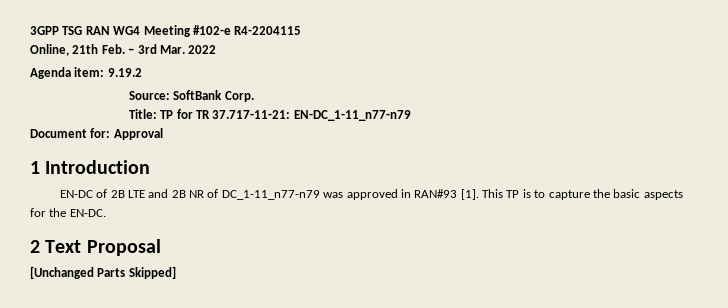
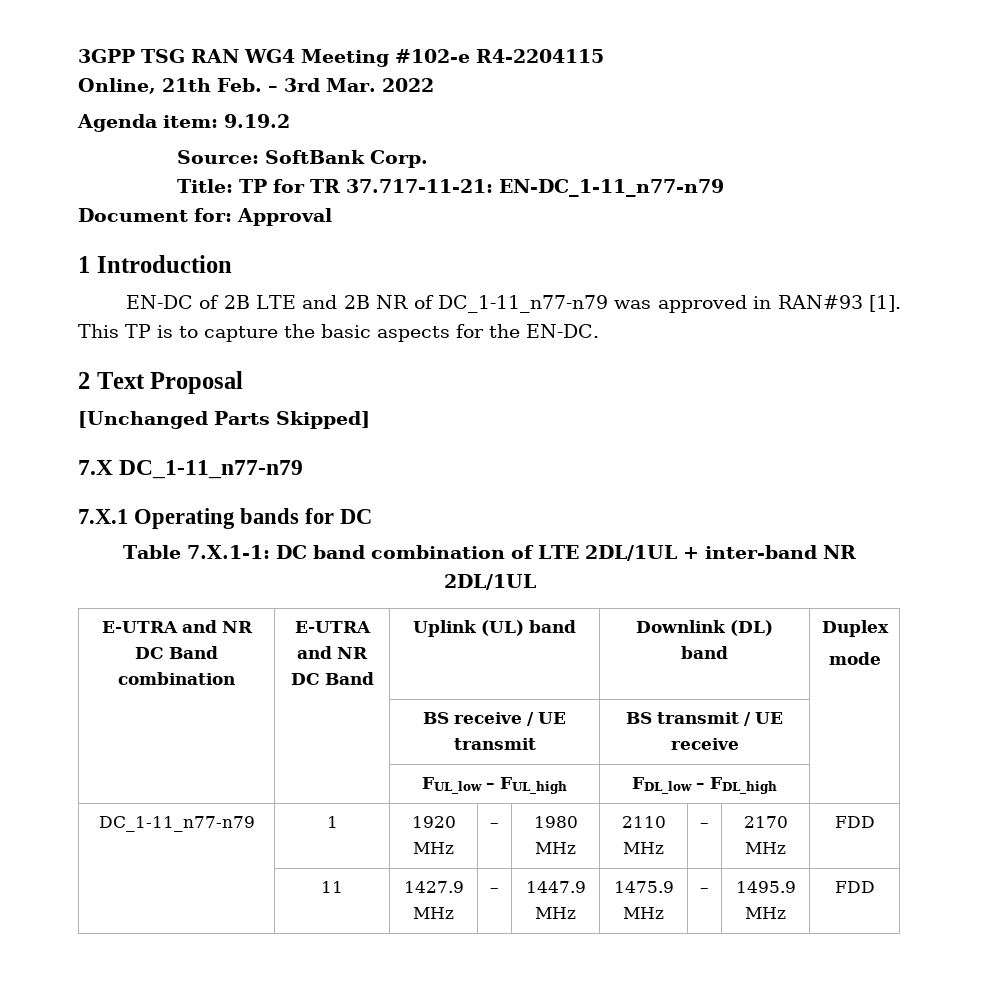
(176, 272) none -> [78,460,304,479] [78,508,373,529] [123,545,856,561] [443,574,536,590] [101,620,253,633] [135,646,218,659] [118,672,235,685] [294,621,371,633] [297,646,368,659] [290,672,374,685] [413,620,576,637] [636,620,773,636] [681,646,728,659] [821,620,889,637] [828,652,881,665] [423,712,566,726] [453,738,536,750] [626,712,783,726] [670,738,739,750] [422,777,567,794] [632,777,777,794] [98,816,255,832] [326,816,338,828] [411,816,456,828] [413,842,454,854] [490,823,499,828] [533,816,578,828] [535,842,576,854] [621,816,666,828] [623,842,664,854] [700,823,709,828] [743,816,788,828] [745,842,786,854] [834,816,875,828] [321,881,343,893] [403,881,464,893] [413,907,454,919] [490,888,499,893] [525,881,586,893] [535,907,576,919] [613,881,674,893] [623,907,664,919] [700,888,709,893] [735,881,796,893] [745,907,786,919] [834,881,875,893] // 7.X DC_1-11_n77-n79 // 7.X.1 Operating bands for DC // Table 7.X.1-1: DC band combination of LTE 2DL/1UL + inter-band NR 2DL/1UL // E-UTRA and NR DC Band combination | E-UTRA and NR DC Band | Uplink (UL) band | Downlink (DL) band | Duplex // mode // | | BS receive / UE transmit | BS transmit / UE receive | // | | FUL_low – FUL_high | FDL_low – FDL_high | // DC_1-11_n77-n79 | 1 | 1920 MHz | – | 1980 MHz | 2110 MHz | – | 2170 MHz | FDD // | 11 | 1427.9 MHz | – | 1447.9 MHz | 1475.9 MHz | – | 1495.9 MHz | FDD

